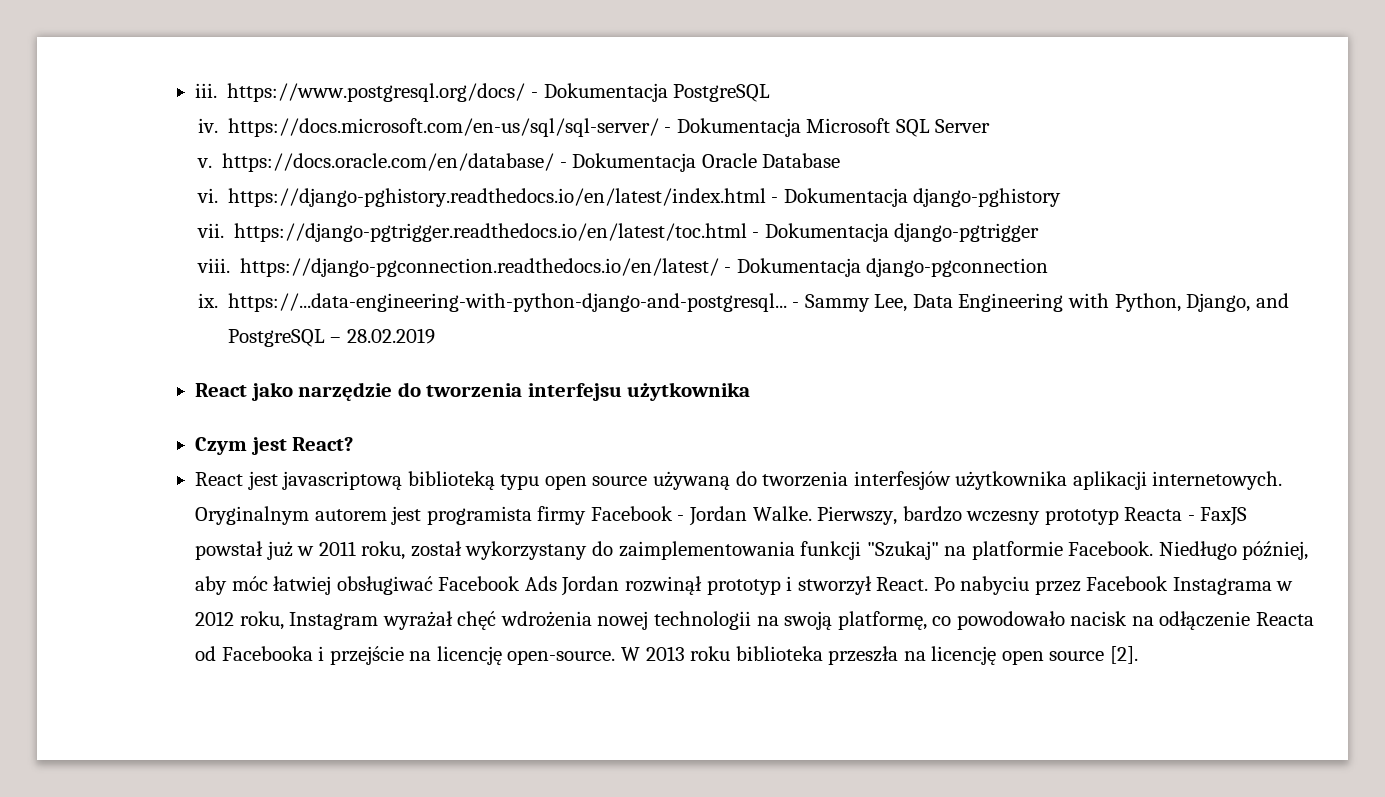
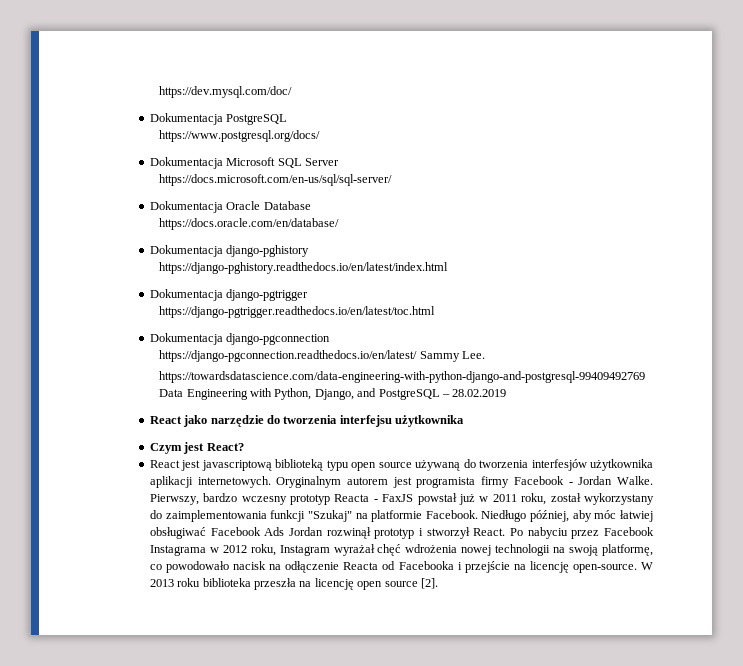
[195,83,539,102] iii. https://www.postgresql.org/docs/ - -> [159,86,293,98] https://dev.mysql.com/doc/ //
[197,118,672,137] iv. https://docs.microsoft.com/en-us/sql/sql-server/ - -> [159,130,321,142] https://www.postgresql.org/docs/ //
[196,153,567,172] v. https://docs.oracle.com/en/database/ - -> [159,174,393,186] https://docs.microsoft.com/en-us/sql/sql-server/ //
[196,188,779,207] vi. https://django-pghistory.readthedocs.io/en/latest/index.html - -> [159,218,340,230] https://docs.oracle.com/en/database/ //
[196,223,760,242] vii. https://django-pgtrigger.readthedocs.io/en/latest/toc.html - -> [159,262,449,274] https://django-pghistory.readthedocs.io/en/latest/index.html //
[196,258,732,277] viii. https://django-pgconnection.readthedocs.io/en/latest/ - -> [159,306,436,318] https://django-pgtrigger.readthedocs.io/en/latest/toc.html //
[197,293,908,312] ix. https://...data-engineering-with-python-django-and-postgresql... - Sammy Lee, -> [159,350,486,362] [159,371,646,383] https://django-pgconnection.readthedocs.io/en/latest/ Sammy Lee. // https://towardsdatascience.com/data-engineering-with-python-django-and-postgresql-99409492769

